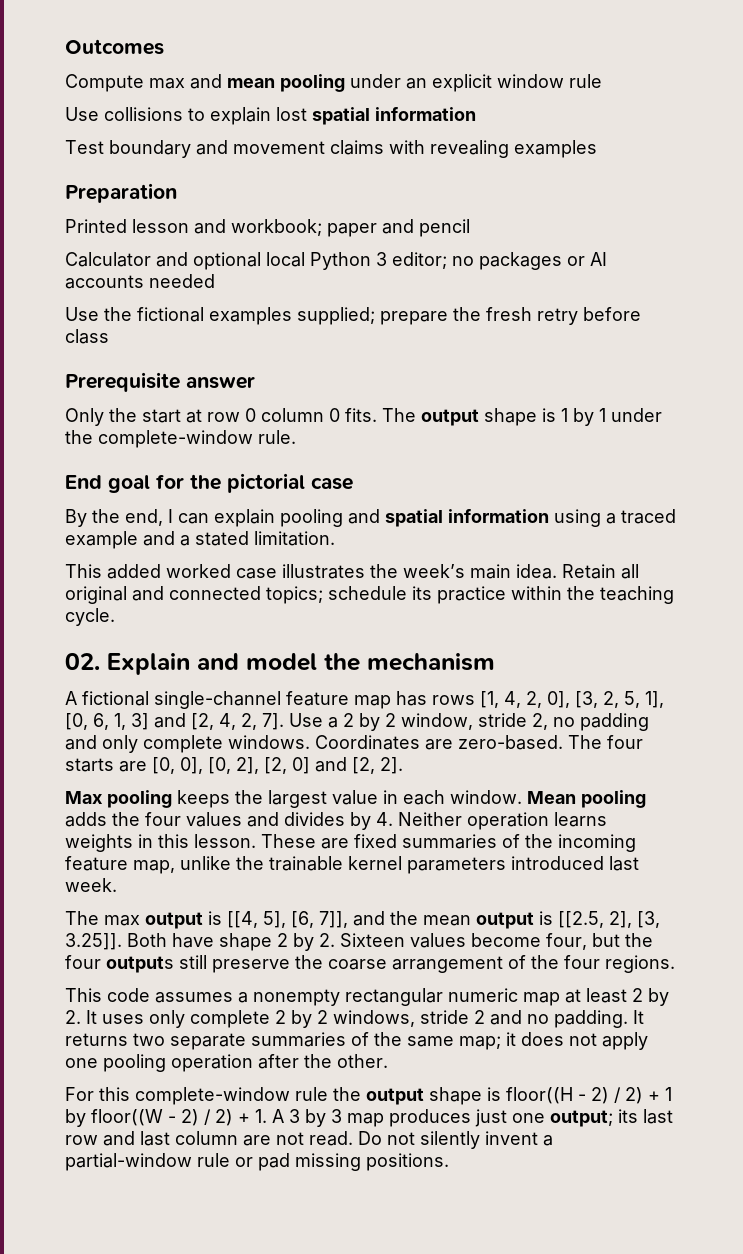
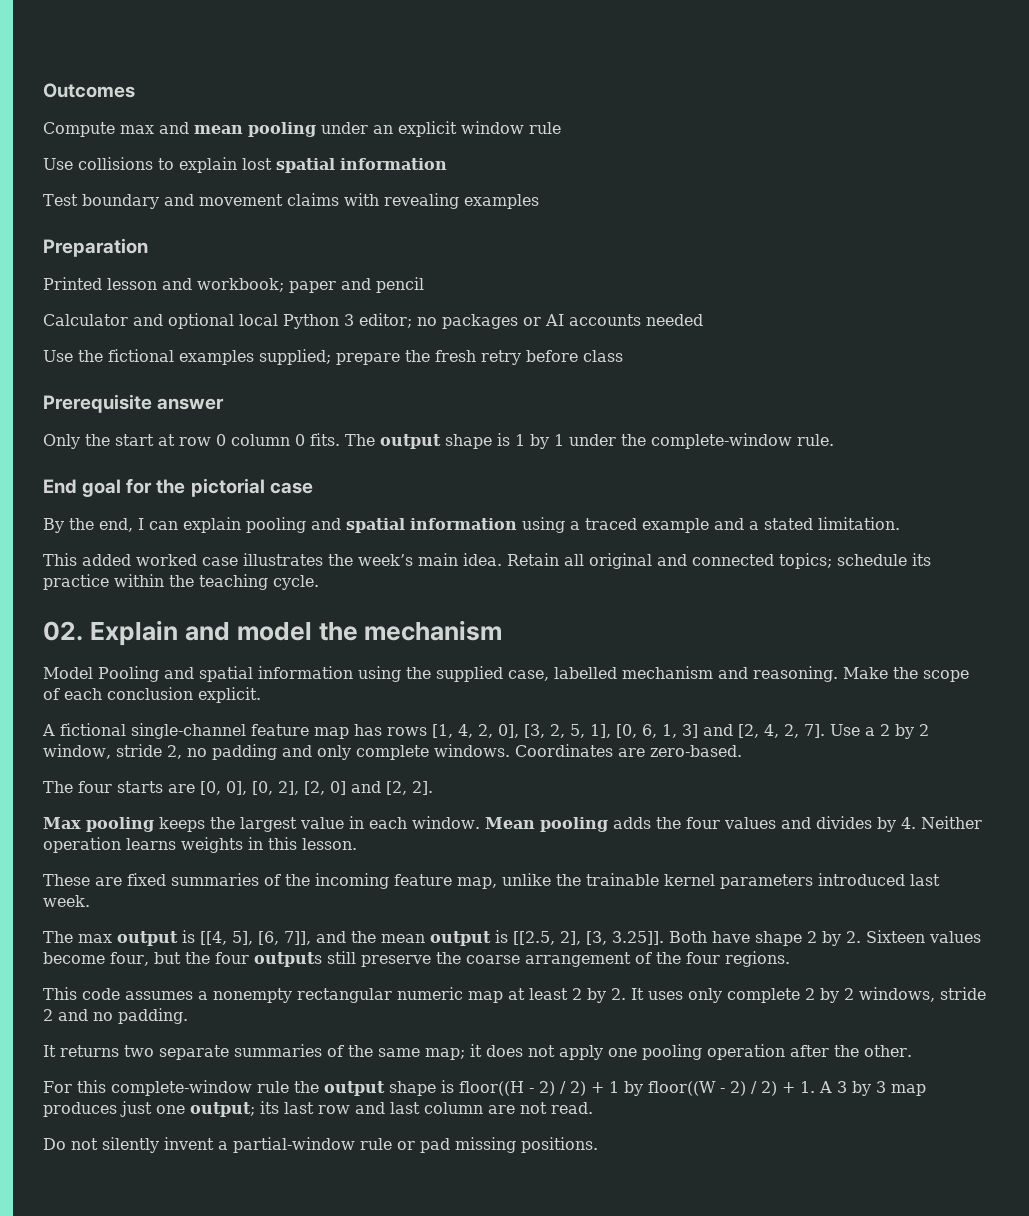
(495, 662) none -> [43,666,969,682] [43,687,261,703] // Model Pooling and spatial information using the supplied case, labelled mechanism and reasoning. Make the scope of each conclusion explicit.
(563, 742) none -> (742, 751) //
(256, 841) none -> (357, 844) //
(628, 1019) none -> (188, 1016) //
(353, 1138) none -> (593, 1108) //

